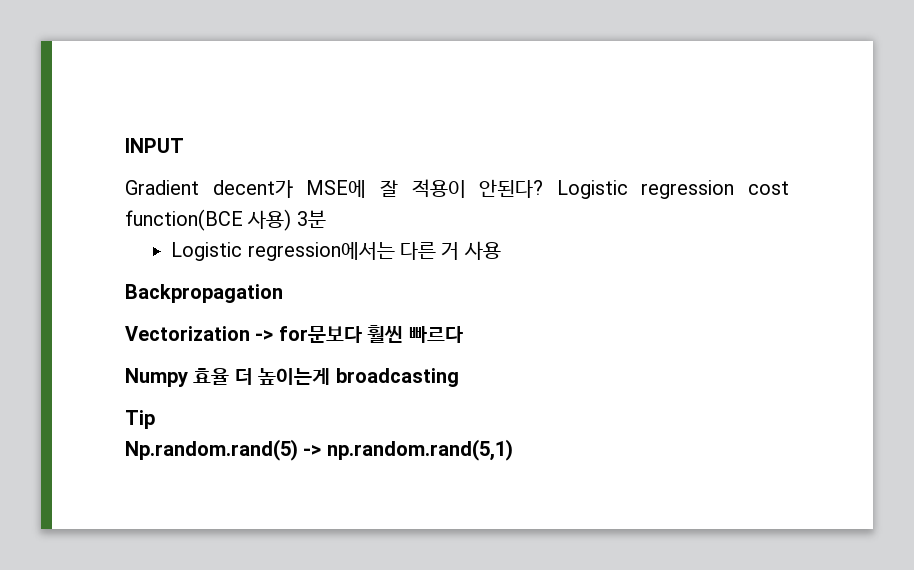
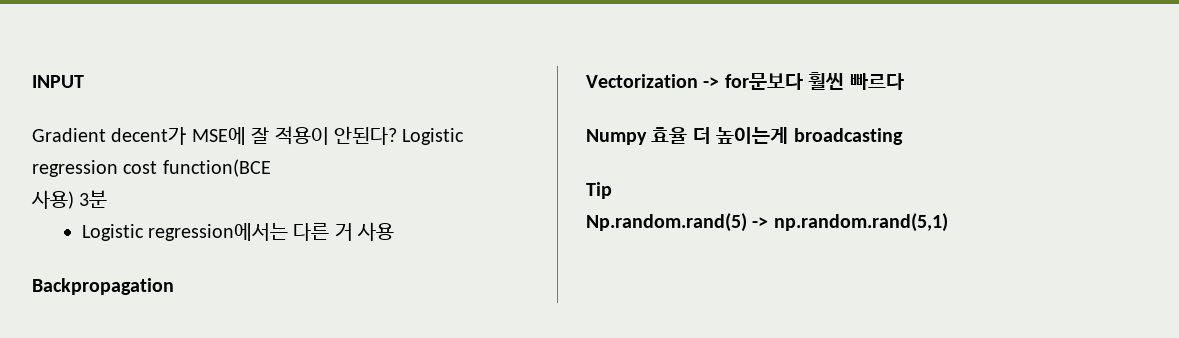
(243, 220) none -> (271, 168) //

